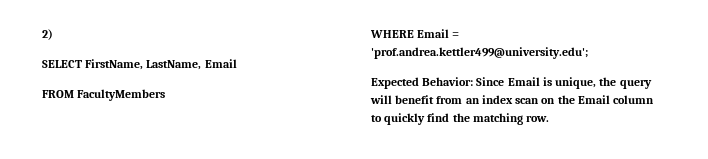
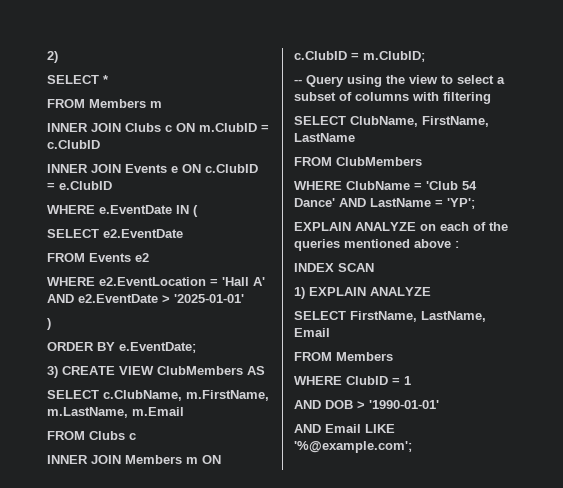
(53, 34) none -> [47,75,109,84] [47,99,162,108] [47,123,269,132] [47,140,100,149] [47,164,258,173] [47,181,112,190] [47,205,198,217] [47,229,183,238] [47,253,149,262] [47,277,265,286] [47,294,244,303] [47,318,51,330] [47,342,196,353] [47,366,265,378] [47,390,269,401] [47,407,184,418] [47,431,136,440] [47,455,221,464] [294,51,425,62] [294,75,505,87] [294,92,491,104] [294,116,489,127] [294,133,355,142] [294,157,422,166] [294,181,477,190] [294,198,475,209] [294,222,508,231] [294,239,459,251] [294,263,374,272] [294,287,431,299] // SELECT * // FROM Members m // INNER JOIN Clubs c ON m.ClubID = c.ClubID // INNER JOIN Events e ON c.ClubID = e.ClubID // WHERE e.EventDate IN ( // SELECT e2.EventDate // FROM Events e2 // WHERE e2.EventLocation = 'Hall A' AND e2.EventDate > '2025-01-01' // ) // ORDER BY e.EventDate; // 3) CREATE VIEW ClubMembers AS // SELECT c.ClubName, m.FirstName, m.LastName, m.Email // FROM Clubs c // INNER JOIN Members m ON c.ClubID = m.ClubID; // -- Query using the view to select a subset of columns with filtering // SELECT ClubName, FirstName, LastName // FROM ClubMembers // WHERE ClubName = 'Club 54 Dance' AND LastName = 'YP'; // EXPLAIN ANALYZE on each of the queries mentioned above : // INDEX SCAN // 1) EXPLAIN ANALYZE
[77,89,166,101] [370,29,460,38] [371,47,588,59] [371,77,652,89] [370,95,655,104] [371,113,550,125] FacultyMembers // WHERE Email = 'prof.andrea.kettler499@university.edu'; // Expected Behavior: Since Email is unique, the query will benefit from an index scan on the Email column to quickly find the matching row. -> [336,352,393,361] [294,376,411,385] [294,400,439,409] [294,424,395,433] [294,441,412,453] Members // WHERE ClubID = 1 // AND DOB > '1990-01-01' // AND Email LIKE '%@example.com';

